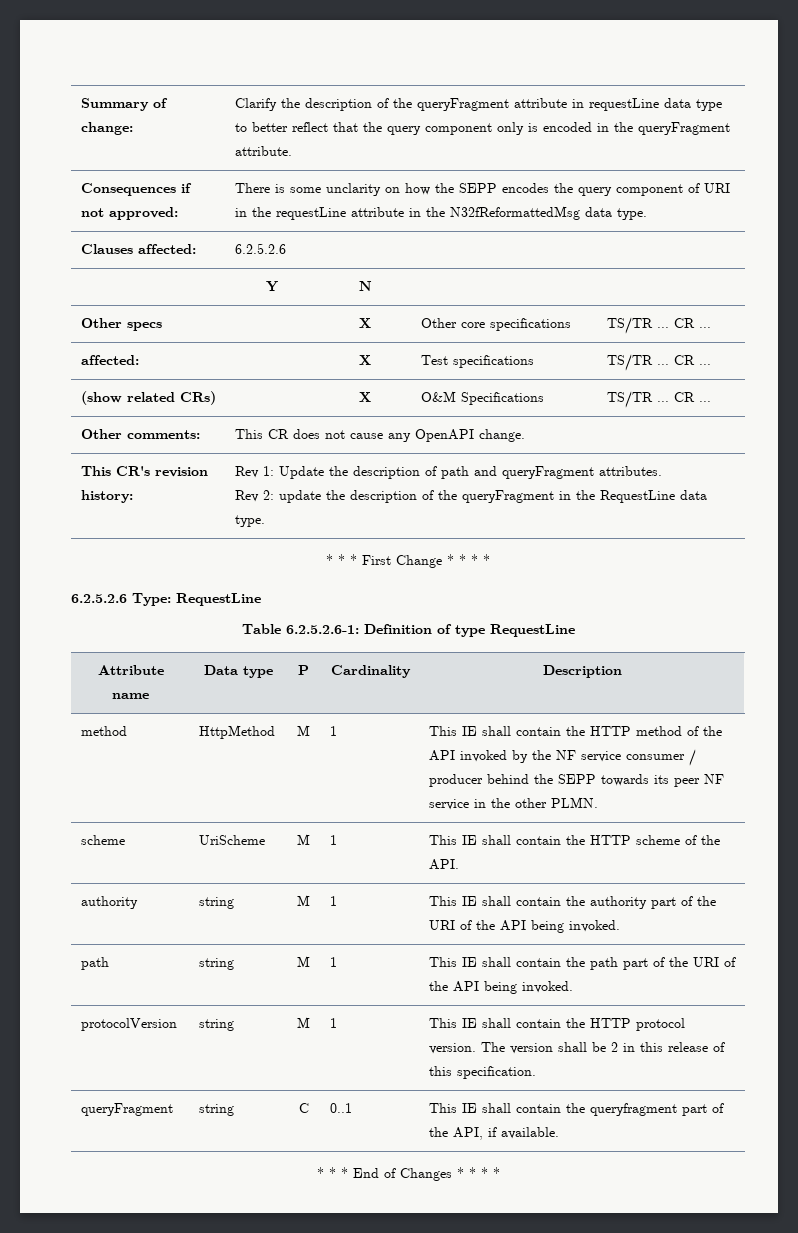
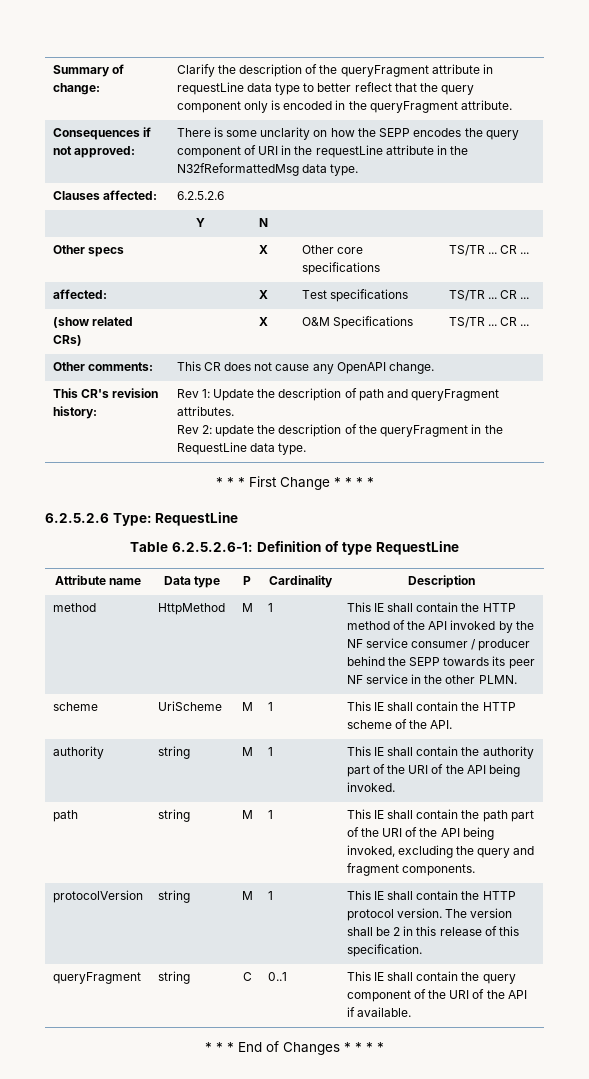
[521,981,573,993] invoked. -> [346,845,535,858] [346,863,475,876] invoked, excluding the query and fragment components.
[589,1103,724,1116] [428,1127,483,1140] queryfragment part of the API, -> [482,974,516,984] [346,989,527,1002] query component of the URI of the API

